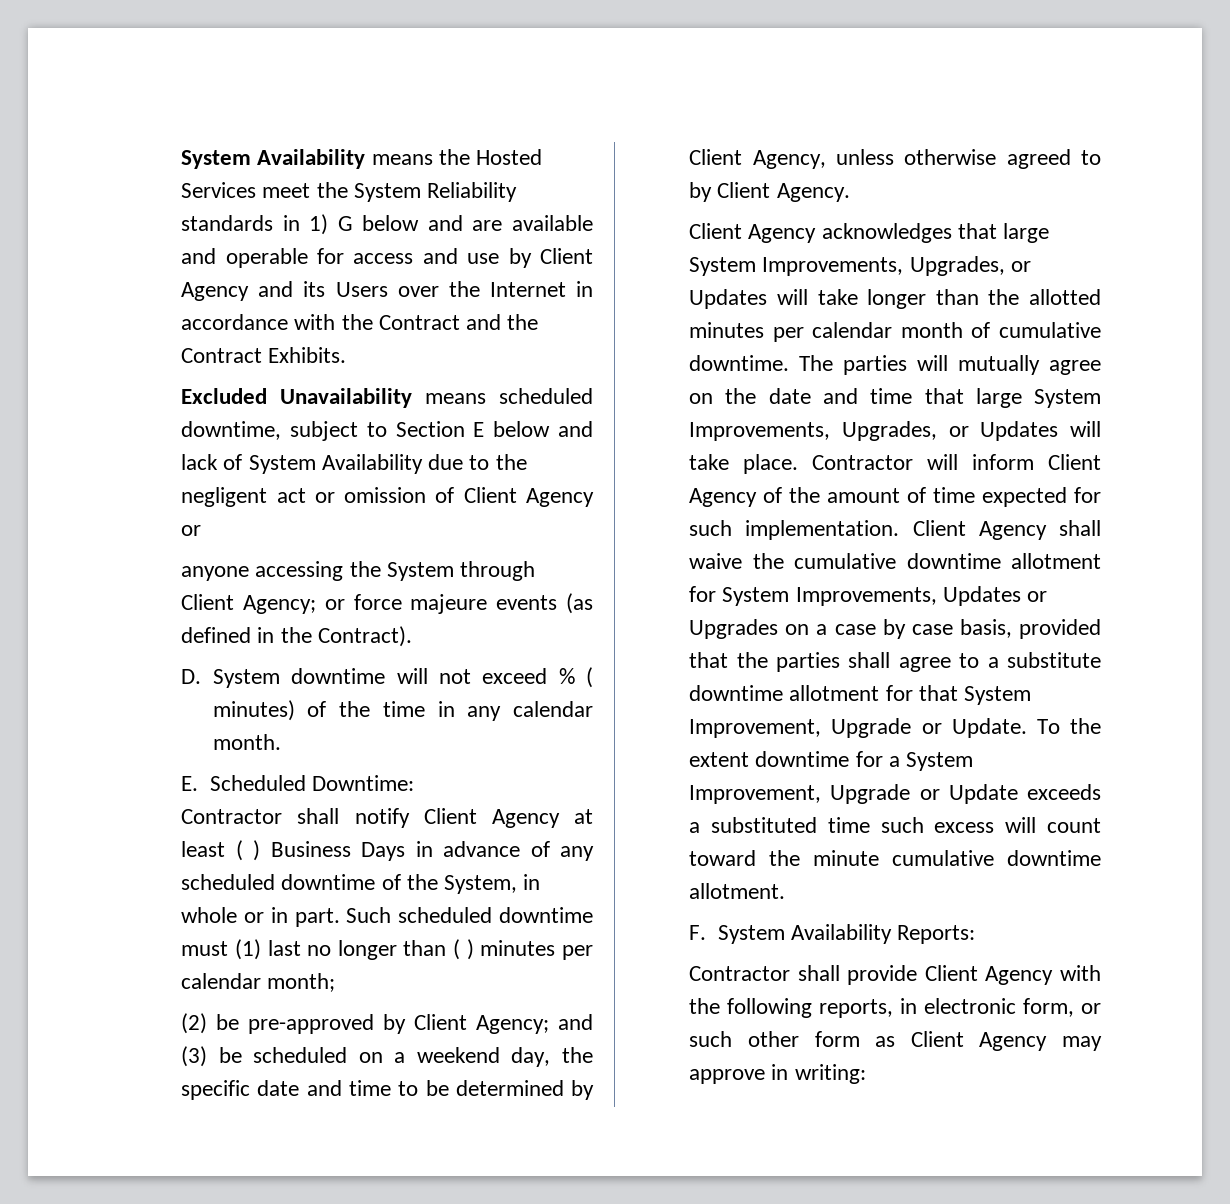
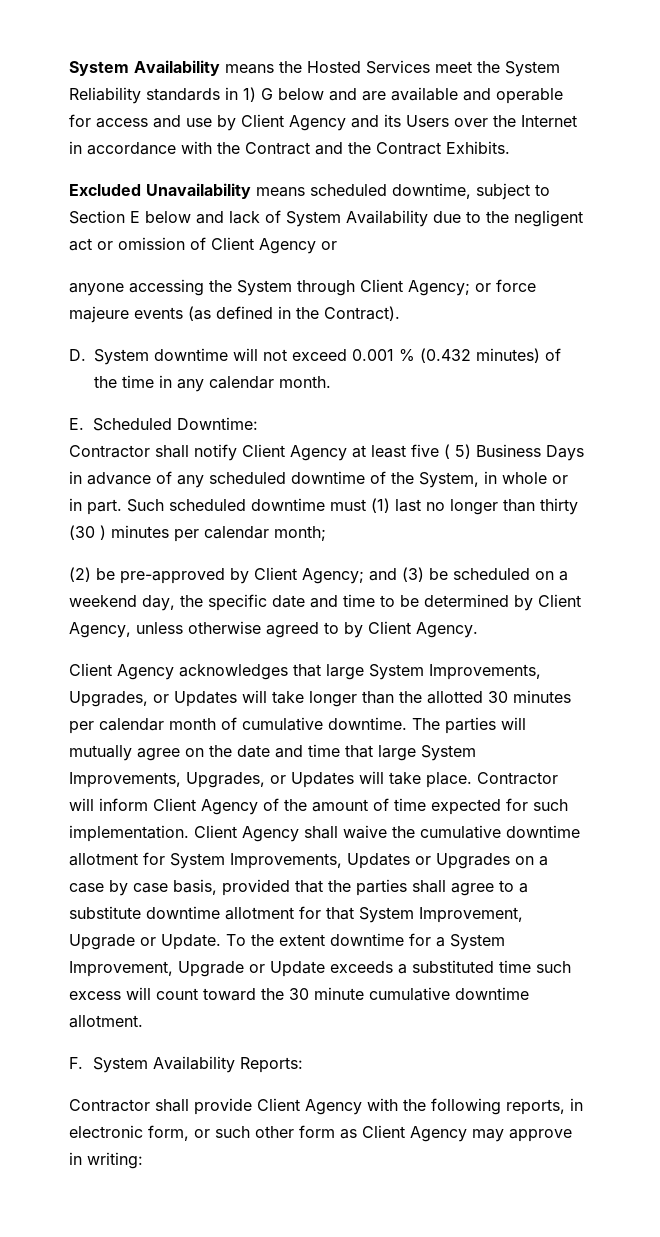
[558,667,593,688] % ( -> [352,348,472,363] 0.001 % (0.432
[235,840,261,861] ( ) -> [411,444,472,459] five ( 5)
[453,939,461,960] ( -> [540,498,579,515] [69,525,96,540] thirty (30
(1101, 297) none -> [488,691,509,703] 30
(801, 858) none -> [289,988,310,1000] 30

